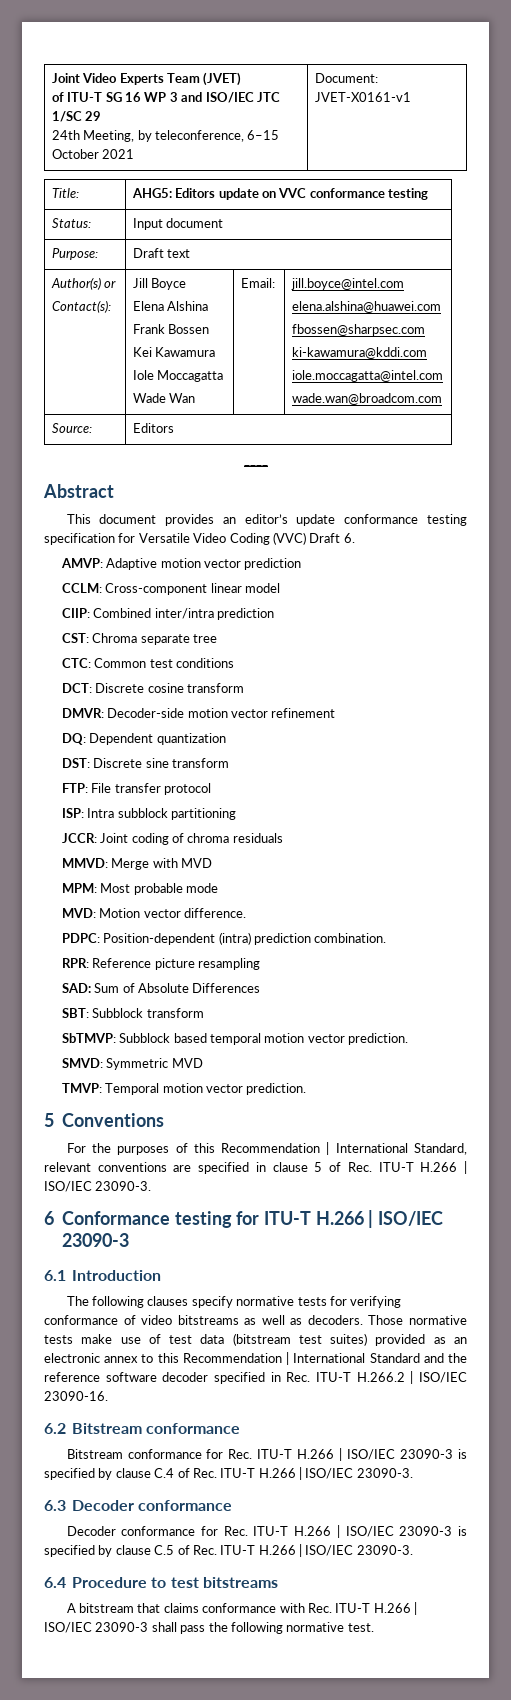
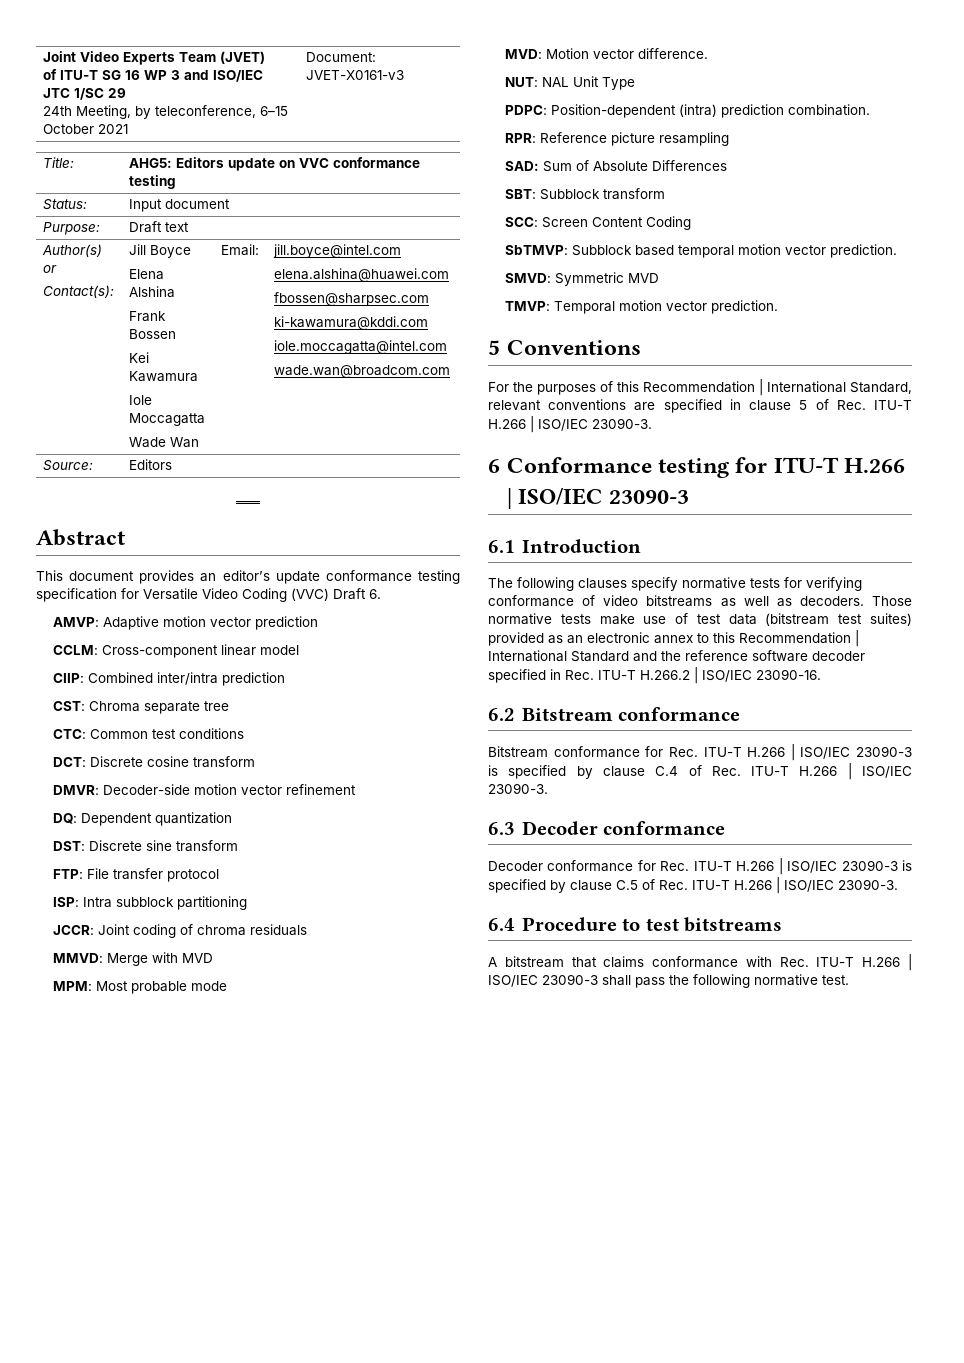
[314,92,411,102] JVET-X0161-v1 -> [306,70,405,80] JVET-X0161-v3
(246, 913) none -> [505,76,636,90] // NUT: NAL Unit Type
(204, 1013) none -> [505,216,692,230] // SCC: Screen Content Coding

